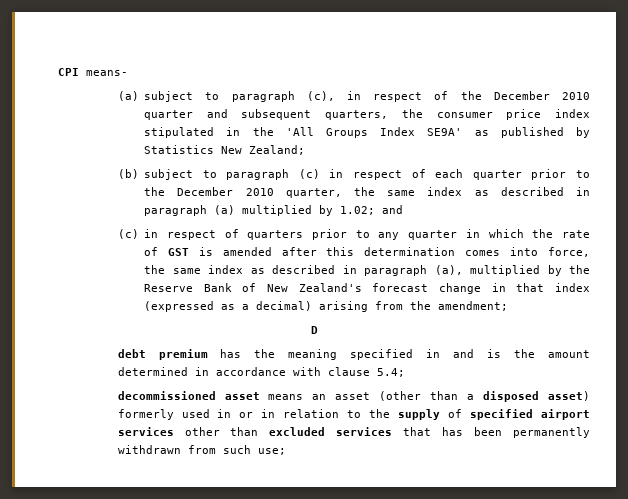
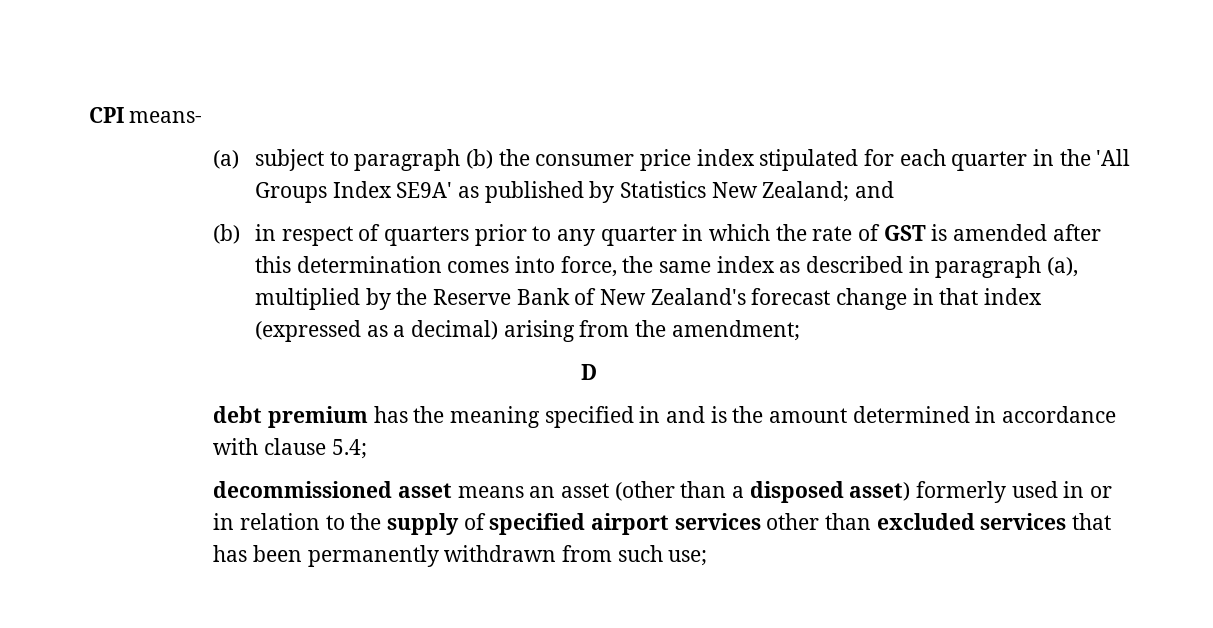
[306,91,590,102] [144,109,389,120] (c), in respect of the December 2010 quarter and subsequent quarters, -> [465,149,493,169] (b)
(215, 132) none -> [863,149,1028,171] for each quarter
[117,169,591,180] [144,187,590,198] [144,205,376,216] // (b) subject to paragraph (c) in respect of each quarter prior to the December 2010 quarter, the same index as described in paragraph (a) multiplied by 1.02; -> (850, 191) none
[117,229,139,239] (c) -> [213,224,241,244] (b)

